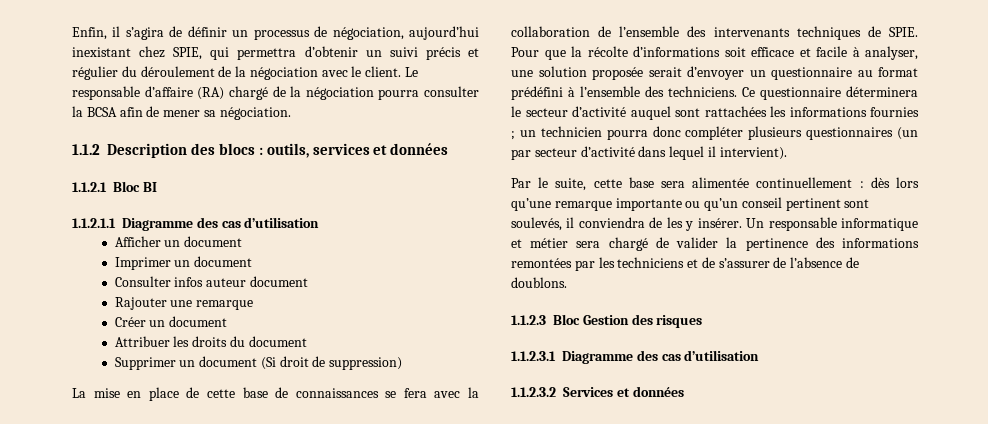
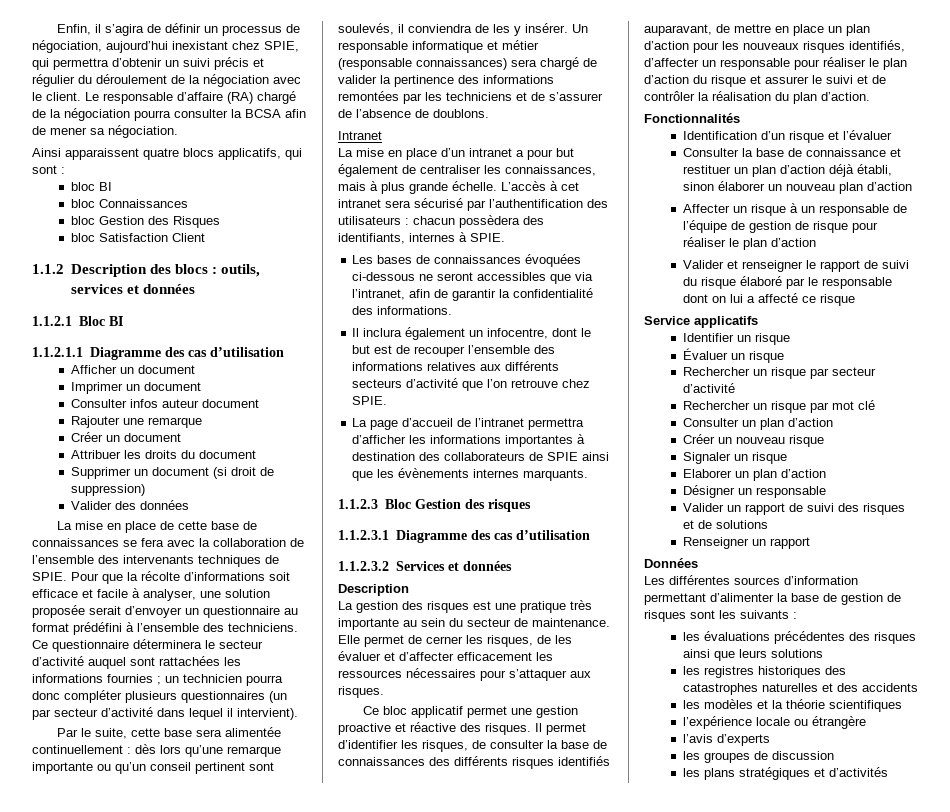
(291, 113) none -> [32,148,302,160] [32,165,65,174] [70,182,112,191] [70,199,188,208] [70,216,220,228] [70,233,205,242] // Ainsi apparaissent quatre blocs applicatifs, qui sont : // bloc BI // bloc Connaissances // bloc Gestion des Risques // bloc Satisfaction Client
[260,357,276,370] (Si -> [212,467,227,479] (si
(403, 363) none -> [70,500,189,510] // Valider des données
(569, 243) none -> [338,58,507,70] (responsable connaissances)
(567, 282) none -> [338,131,382,140] [338,148,574,160] [338,164,596,177] [338,181,579,194] [338,198,608,211] [338,215,544,228] [338,232,505,244] [352,254,582,267] [352,272,594,284] [352,288,594,301] [352,306,453,315] [352,327,592,340] [352,345,556,357] [352,361,560,371] [352,378,591,391] [352,396,388,405] [352,418,585,430] [352,434,586,447] [352,452,610,461] [352,468,589,481] // Intranet // La mise en place d’un intranet a pour but également de centraliser les connaissances, mais à plus grande échelle. L’accès à cet intranet sera sécurisé par l’authentification des utilisateurs : chacun possèdera des identifiants, internes à SPIE. // Les bases de connaissances évoquées ci-dessous ne seront accessibles que via l’intranet, afin de garantir la confidentialité des informations. // Il inclura également un infocentre, dont le but est de recouper l’ensemble des informations relatives aux différents secteurs d’activité que l’on retrouve chez SPIE. // La page d’accueil de l’intranet permettra d’afficher les informations importantes à destination des collaborateurs de SPIE ainsi que les évènements internes marquants.
(684, 391) none -> [338,584,409,596] [338,600,592,613] [338,618,610,630] [338,635,572,647] [338,651,553,661] [338,668,591,681] [338,686,384,698] [363,706,579,718] [338,722,586,735] [338,740,607,752] [338,756,610,769] [644,24,870,36] [644,40,905,53] [644,57,907,70] [644,75,886,87] [644,91,870,104] [644,113,740,123] [682,130,892,143] [682,148,901,157] [682,164,892,177] [682,181,912,194] [682,203,907,216] [682,220,878,233] [682,237,816,250] [682,260,909,272] [682,276,892,289] [682,293,855,306] [644,316,758,328] [682,333,790,345] [682,348,784,363] [682,367,876,379] [682,383,735,393] [682,400,875,413] [682,418,833,430] [682,434,824,447] [682,452,787,464] [682,469,826,481] [682,485,826,498] [682,503,905,515] [682,520,768,529] [682,537,810,549] [644,558,698,568] [644,575,858,585] [644,593,901,605] [644,610,797,622] [682,631,916,644] [682,649,823,661] [682,666,846,678] [682,683,918,695] [682,699,902,712] [682,716,866,729] [682,734,770,746] [682,751,834,763] [682,767,888,780] // Description // La gestion des risques est une pratique très importante au sein du secteur de maintenance. Elle permet de cerner les risques, de les évaluer et d’affecter efficacement les ressources nécessaires pour s’attaquer aux risques. // Ce bloc applicatif permet une gestion proactive et réactive des risques. Il permet d’identifier les risques, de consulter la base de connaissances des différents risques identifiés auparavant, de mettre en place un plan d’action pour les nouveaux risques identifiés, d’affecter un responsable pour réaliser le plan d’action du risque et assurer le suivi et de contrôler la réalisation du plan d’action. // Fonctionnalités // Identification d’un risque et l’évaluer // Consulter la base de connaissance et restituer un plan d’action déjà établi, sinon élaborer un nouveau plan d’action // Affecter un risque à un responsable de l’équipe de gestion de risque pour réaliser le plan d’action // Valider et renseigner le rapport de suivi du risque élaboré par le responsable dont on lui a affecté ce risque // Service applicatifs // Identifier un risque // Évaluer un risque // Rechercher un risque par secteur d’activité // Rechercher un risque par mot clé // Consulter un plan d’action // Créer un nouveau risque // Signaler un risque // Elaborer un plan d’action // Désigner un responsable // Valider un rapport de suivi des risques et de solutions // Renseigner un rapport // Données // Les différentes sources d’information permettant d’alimenter la base de gestion de risques sont les suivants : // les évaluations précédentes des risques ainsi que leurs solutions // les registres historiques des catastrophes naturelles et des accidents // les modèles et la théorie scientifiques // l’expérience locale ou étrangère // l’avis d’experts // les groupes de discussion // les plans stratégiques et d’activités

